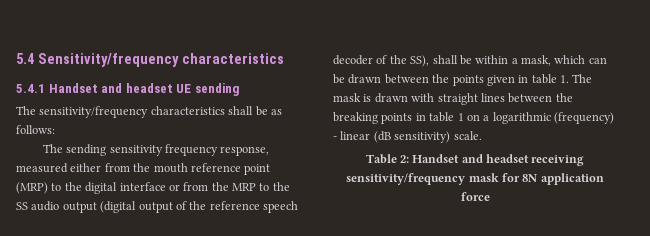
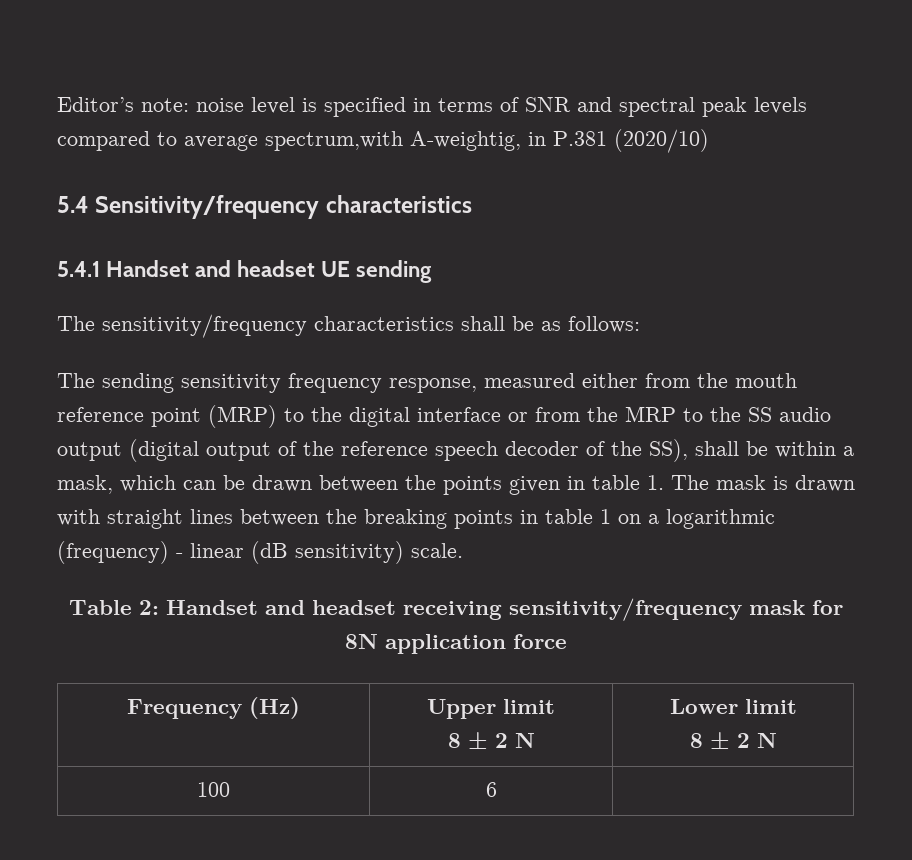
(16, 58) none -> [57,97,807,117] [57,129,709,153] Editor’s note: noise level is specified in terms of SNR and spectral peak levels compared to average spectrum,with A-weightig, in P.381 (2020/10) //
(490, 196) none -> [127,697,300,719] [427,699,555,719] [447,732,535,749] [669,699,797,714] [689,732,777,749] [197,782,230,797] [485,782,497,797] // Frequency (Hz) | Upper limit // 8 ± 2 N | Lower limit // 8 ± 2 N // 100 | 6 |

